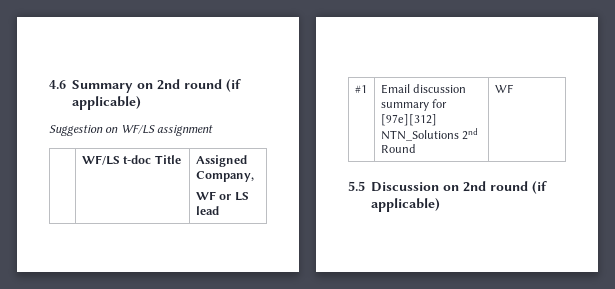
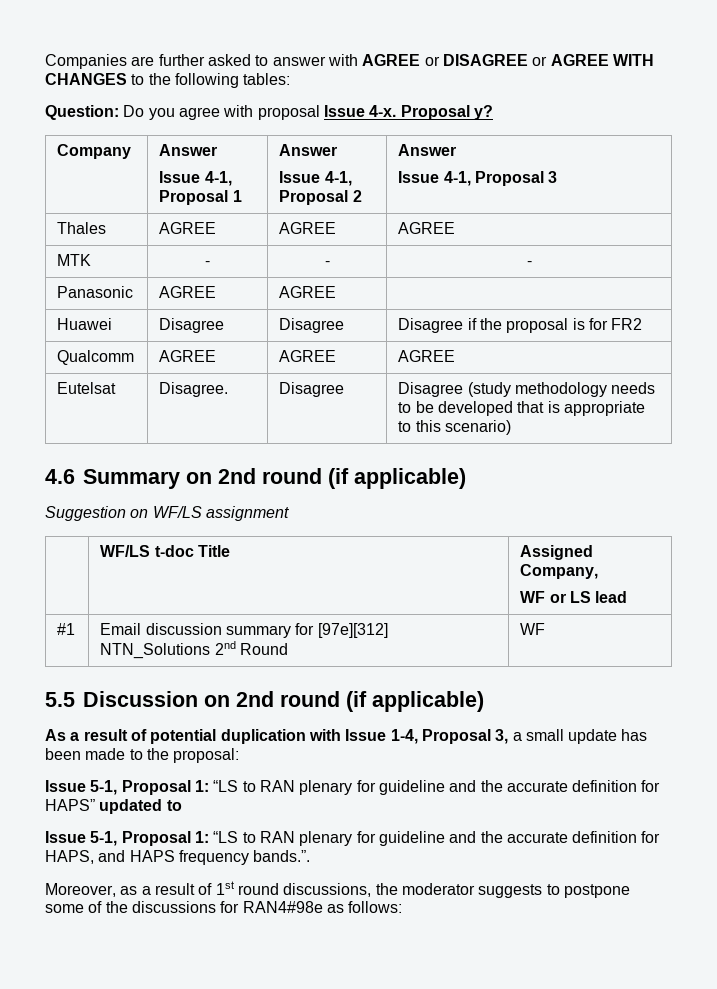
(49, 84) none -> [45,54,654,69] [45,73,291,88] [45,105,493,120] [57,144,132,159] [159,144,218,156] [159,171,232,186] [159,190,242,205] [279,144,338,156] [279,171,352,186] [279,190,362,205] [398,144,457,156] [398,171,558,186] [57,222,107,234] [159,222,217,234] [279,222,337,234] [398,222,456,234] [57,254,92,266] [205,261,210,266] [324,261,330,266] [526,261,532,266] [57,286,134,298] [159,286,217,298] [279,286,337,298] [57,318,113,330] [159,318,225,333] [279,318,345,333] [398,318,643,333] [57,350,135,365] [159,350,217,362] [279,350,337,362] [398,350,456,362] [57,382,117,394] [159,382,229,397] [279,382,345,397] [398,382,656,397] [398,401,646,416] [398,420,512,435] Companies are further asked to answer with AGREE or DISAGREE or AGREE WITH CHANGES to the following tables: // Question: Do you agree with proposal Issue 4-x. Proposal y? // Company | Answer // Issue 4-1, Proposal 1 | Answer // Issue 4-1, Proposal 2 | Answer // Issue 4-1, Proposal 3 // Thales | AGREE | AGREE | AGREE // MTK | - | - | - // Panasonic | AGREE | AGREE | // Huawei | Disagree | Disagree | Disagree if the proposal is for FR2 // Qualcomm | AGREE | AGREE | AGREE // Eutelsat | Disagree. | Disagree | Disagree (study methodology needs to be developed that is appropriate to this scenario) //
(441, 205) none -> [45,729,648,744] [45,748,240,763] [45,780,661,795] [45,799,182,814] [45,831,661,846] [45,850,311,865] [45,881,630,898] [45,901,403,913] // As a result of potential duplication with Issue 1-4, Proposal 3, a small update has been made to the proposal: // Issue 5-1, Proposal 1: “LS to RAN plenary for guideline and the accurate definition for HAPS” updated to // Issue 5-1, Proposal 1: “LS to RAN plenary for guideline and the accurate definition for HAPS, and HAPS frequency bands.”. // Moreover, as a result of 1st round discussions, the moderator suggests to postpone some of the discussions for RAN4#98e as follows:

